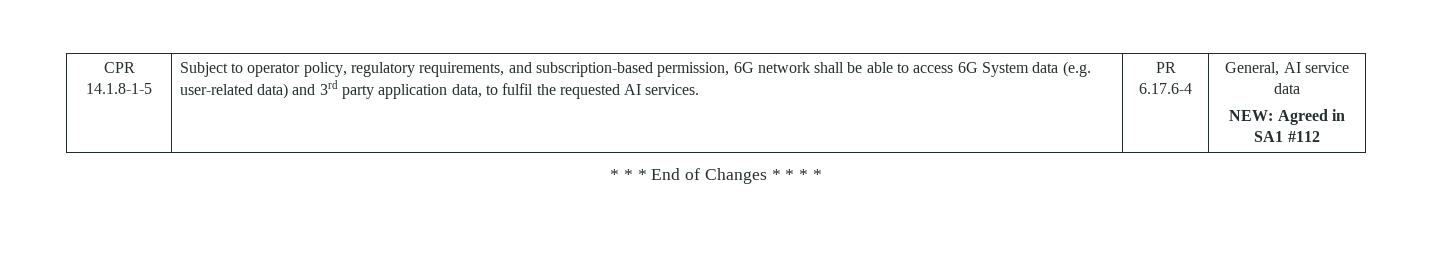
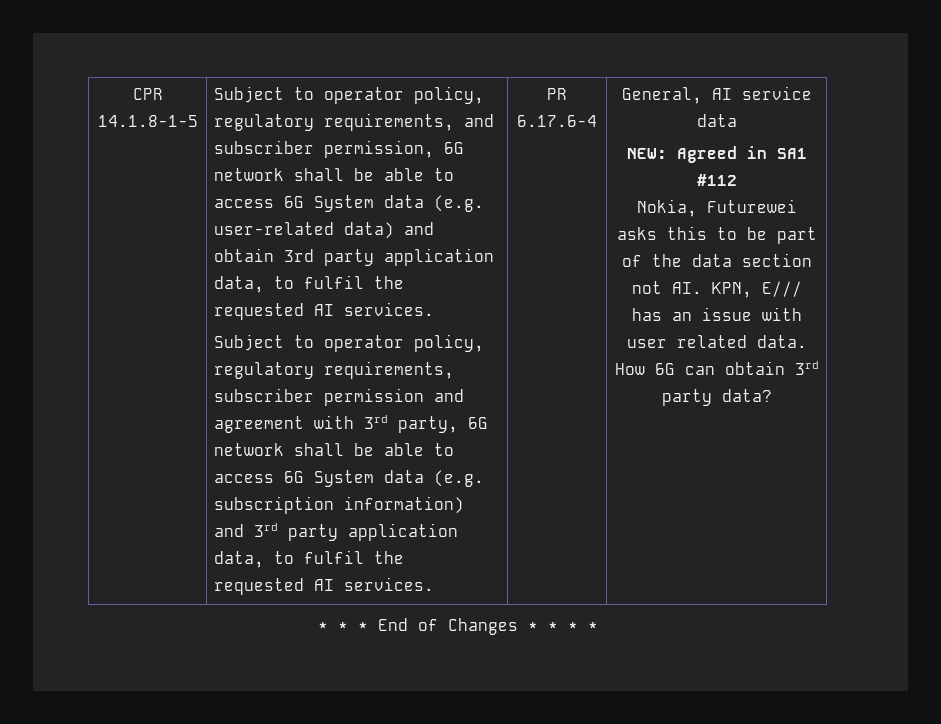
[535,62,653,77] subscription-based -> [214,140,315,154] subscriber
(316, 89) none -> [214,248,495,266] [214,275,405,293] [214,302,435,320] [214,334,485,352] [214,361,455,379] [214,388,465,406] [214,415,489,433] [214,443,455,456] [214,470,485,487] [214,496,465,514] [214,524,245,537] obtain 3rd party application data, to fulfil the requested AI services. // Subject to operator policy, regulatory requirements, subscriber permission and agreement with 3rd party, 6G network shall be able to access 6G System data (e.g. subscription information) and
(1320, 136) none -> [636,199,797,217] [616,226,817,244] [621,253,812,267] [631,281,802,298] [631,307,802,321] [626,335,807,348] [614,361,819,375] [661,389,772,406] // Nokia, Futurewei asks this to be part of the data section not AI. KPN, E/// has an issue with user related data. How 6G can obtain 3rd party data?

